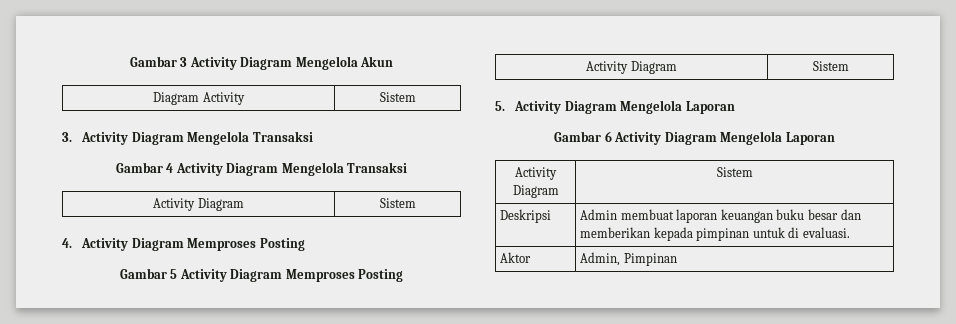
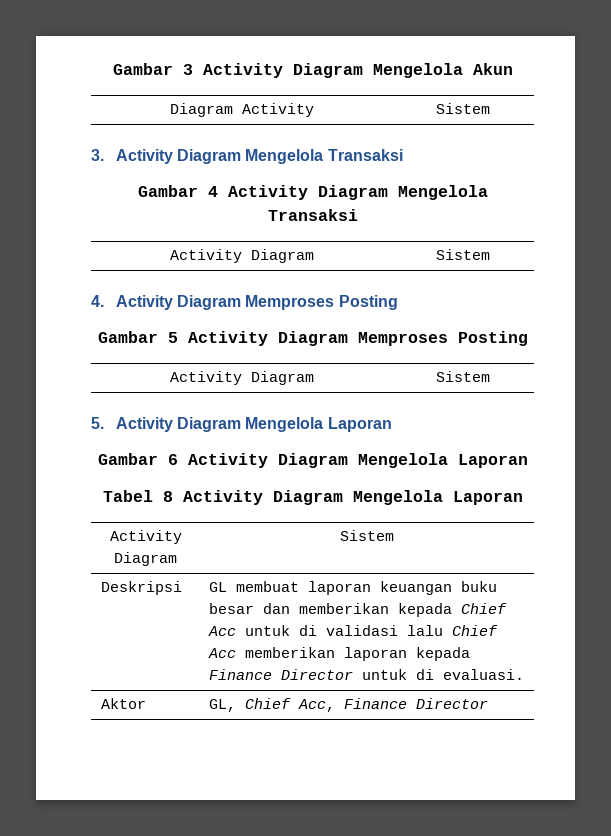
(835, 138) none -> [102,490,523,505] // Tabel 8 Activity Diagram Mengelola Laporan
[580,209,618,220] Admin -> [208,582,227,592] GL
[696,228,750,241] pimpinan -> [460,603,507,614] [207,625,498,636] [207,647,470,661] [208,669,353,680] Chief Acc untuk di validasi lalu Chief Acc memberikan laporan kepada Finance Director
[580,252,677,266] Admin, Pimpinan -> [208,698,488,712] GL, Chief Acc, Finance Director

